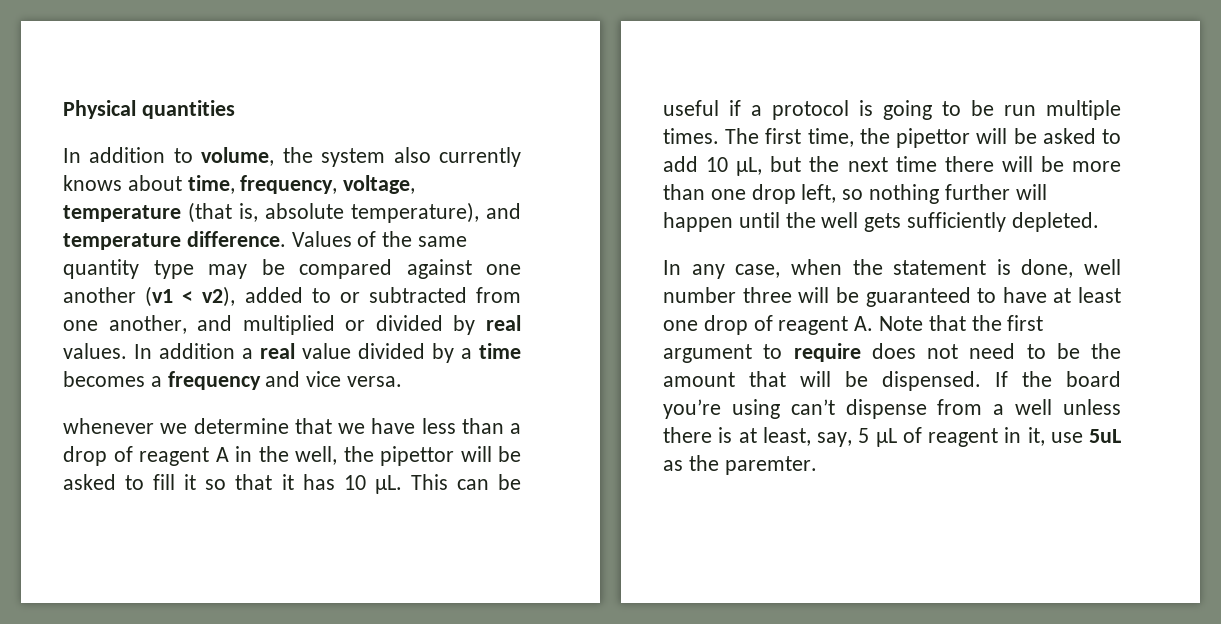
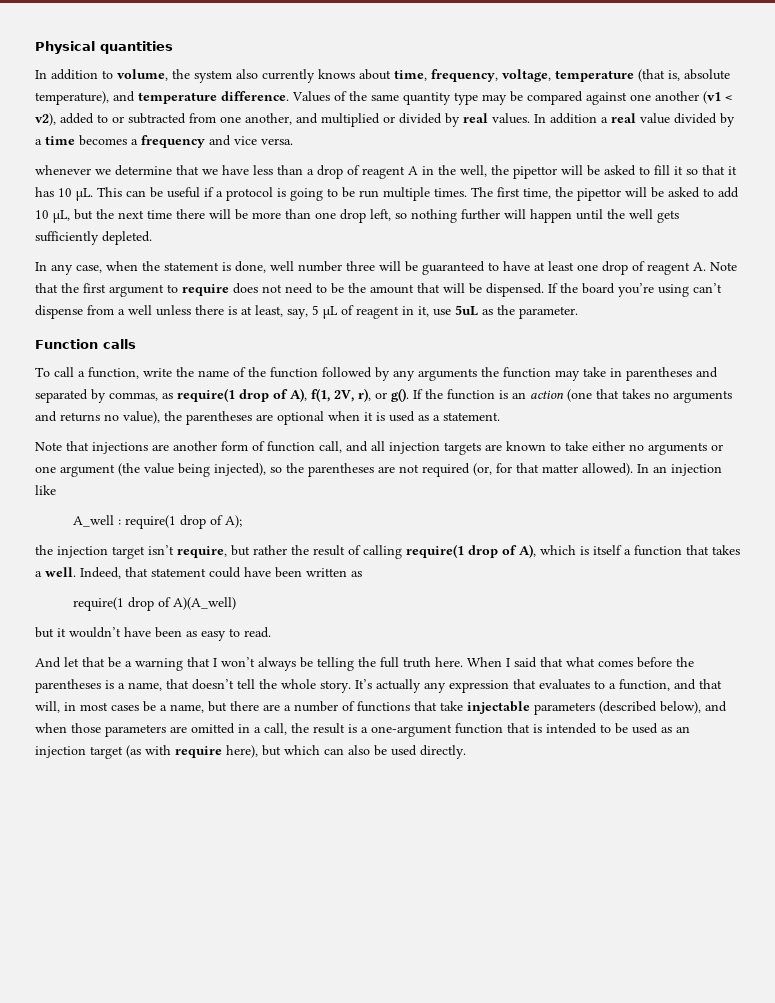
[724,456,817,475] paremter. -> [519,306,578,319] [35,339,136,349] [35,367,718,381] [35,388,732,403] [35,411,500,425] [35,441,723,455] [35,463,722,477] [35,485,56,495] [72,515,242,529] [35,544,740,559] [35,567,362,579] [72,597,236,611] [35,627,271,641] [35,657,694,671] [35,679,722,693] [35,701,727,715] [35,723,690,737] [35,745,466,759] parameter. // Function calls // To call a function, write the name of the function followed by any arguments the function may take in parentheses and separated by commas, as require(1 drop of A), f(1, 2V, r), or g(). If the function is an action (one that takes no arguments and returns no value), the parentheses are optional when it is used as a statement. // Note that injections are another form of function call, and all injection targets are known to take either no arguments or one argument (the value being injected), so the parentheses are not required (or, for that matter allowed). In an injection like // A_well : require(1 drop of A); // the injection target isn’t require, but rather the result of calling require(1 drop of A), which is itself a function that takes a well. Indeed, that statement could have been written as // require(1 drop of A)(A_well) // but it wouldn’t have been as easy to read. // And let that be a warning that I won’t always be telling the full truth here. When I said that what comes before the parentheses is a name, that doesn’t tell the whole story. It’s actually any expression that evaluates to a function, and that will, in most cases be a name, but there are a number of functions that take injectable parameters (described below), and when those parameters are omitted in a call, the result is a one-argument function that is intended to be used as an injection target (as with require here), but which can also be used directly.

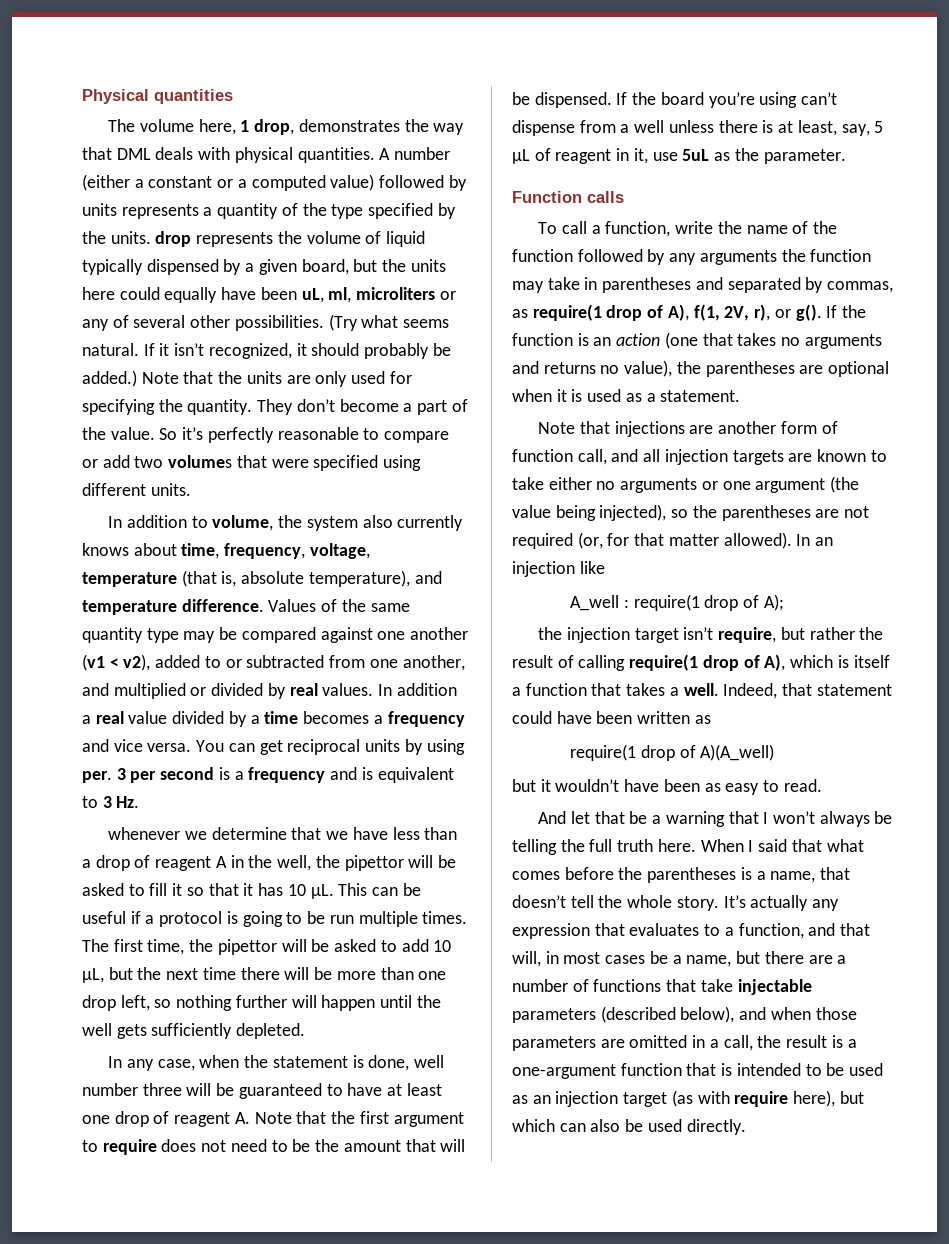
(173, 47) none -> [108,119,465,135] [82,147,451,163] [82,174,467,191] [82,203,456,219] [82,231,426,247] [82,259,446,275] [82,287,456,303] [82,314,450,331] [82,343,451,359] [82,370,412,387] [82,399,468,415] [82,427,450,443] [82,455,422,471] [82,483,191,496] // The volume here, 1 drop, demonstrates the way that DML deals with physical quantities. A number (either a constant or a computed value) followed by units represents a quantity of the type specified by the units. drop represents the volume of liquid typically dispensed by a given board, but the units here could equally have been uL, ml, microliters or any of several other possibilities. (Try what seems natural. If it isn’t recognized, it should probably be added.) Note that the units are only used for specifying the quantity. They don’t become a part of the value. So it’s perfectly reasonable to compare or add two volumes that were specified using different units.
(293, 141) none -> [196,739,465,755] [82,767,454,783] [82,796,140,808] You can get reciprocal units by using per. 3 per second is a frequency and is equivalent to 3 Hz.

